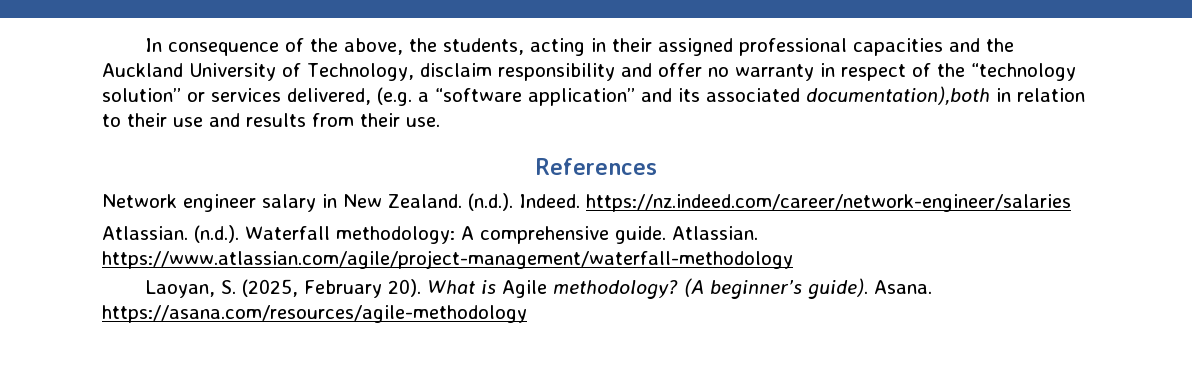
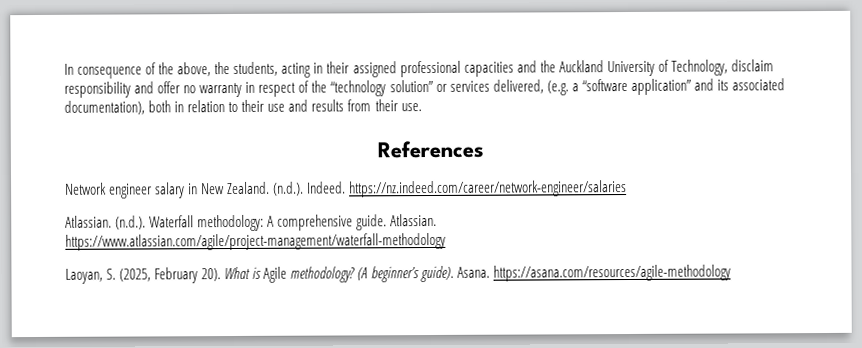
[806,86,990,105] documentation),both -> [64,100,172,115] documentation), both

